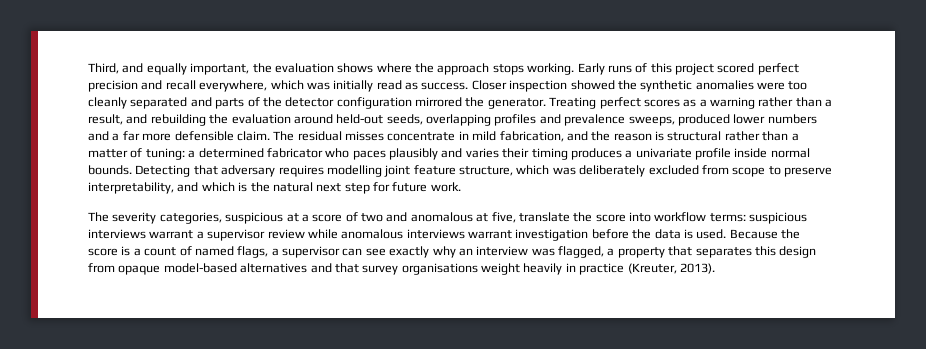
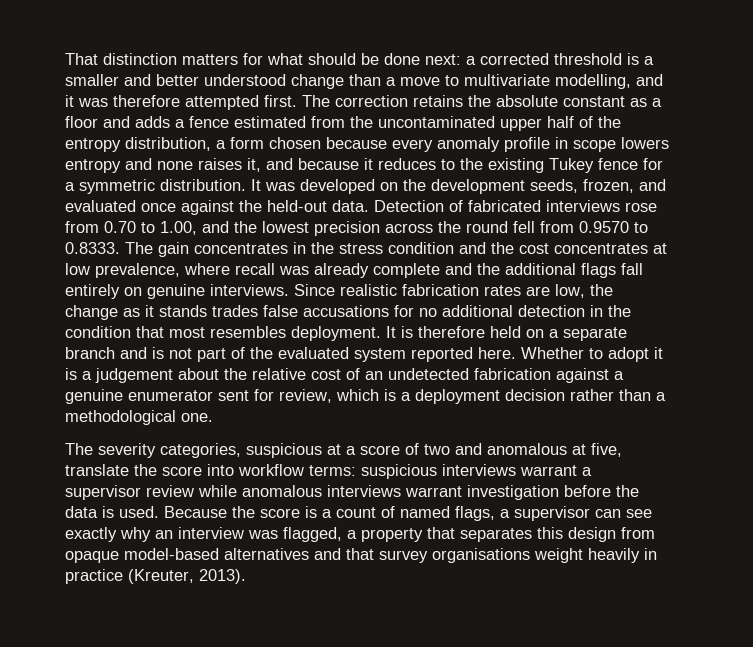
[88,63,799,75] [88,80,808,92] [88,97,833,109] [88,114,817,126] [88,131,799,142] [88,148,810,160] [88,165,832,177] [88,182,461,194] Third, and equally important, the evaluation shows where the approach stops working. Early runs of this project scored perfect precision and recall everywhere, which was initially read as success. Closer inspection showed the synthetic anomalies were too cleanly separated and parts of the detector configuration mirrored the generator. Treating perfect scores as a warning rather than a result, and rebuilding the evaluation around held-out seeds, overlapping profiles and prevalence sweeps, produced lower numbers and a far more defensible claim. The residual misses concentrate in mild fabrication, and the reason is structural rather than a matter of tuning: a determined fabricator who paces plausibly and varies their timing produces a univariate profile inside normal bounds. Detecting that adversary requires modelling joint feature structure, which was deliberately excluded from scope to preserve interpretability, and which is the natural next step for future work. -> [65,53,654,65] [65,74,663,89] [65,95,662,110] [65,116,621,131] [65,137,669,152] [65,158,663,173] [65,179,666,194] [65,200,657,215] [65,221,648,236] [65,242,667,257] [65,263,643,278] [65,284,613,299] [65,305,631,320] [65,326,627,341] [65,347,663,362] [65,368,624,383] [65,389,666,404] [65,410,213,425] That distinction matters for what should be done next: a corrected threshold is a smaller and better understood change than a move to multivariate modelling, and it was therefore attempted first. The correction retains the absolute constant as a floor and adds a fence estimated from the uncontaminated upper half of the entropy distribution, a form chosen because every anomaly profile in scope lowers entropy and none raises it, and because it reduces to the existing Tukey fence for a symmetric distribution. It was developed on the development seeds, frozen, and evaluated once against the held-out data. Detection of fabricated interviews rose from 0.70 to 1.00, and the lowest precision across the round fell from 0.9570 to 0.8333. The gain concentrates in the stress condition and the cost concentrates at low prevalence, where recall was already complete and the additional flags fall entirely on genuine interviews. Since realistic fabrication rates are low, the change as it stands trades false accusations for no additional detection in the condition that most resembles deployment. It is therefore held on a separate branch and is not part of the evaluated system reported here. Whether to adopt it is a judgement about the relative cost of an undetected fabrication against a genuine enumerator sent for review, which is a deployment decision rather than a methodological one.

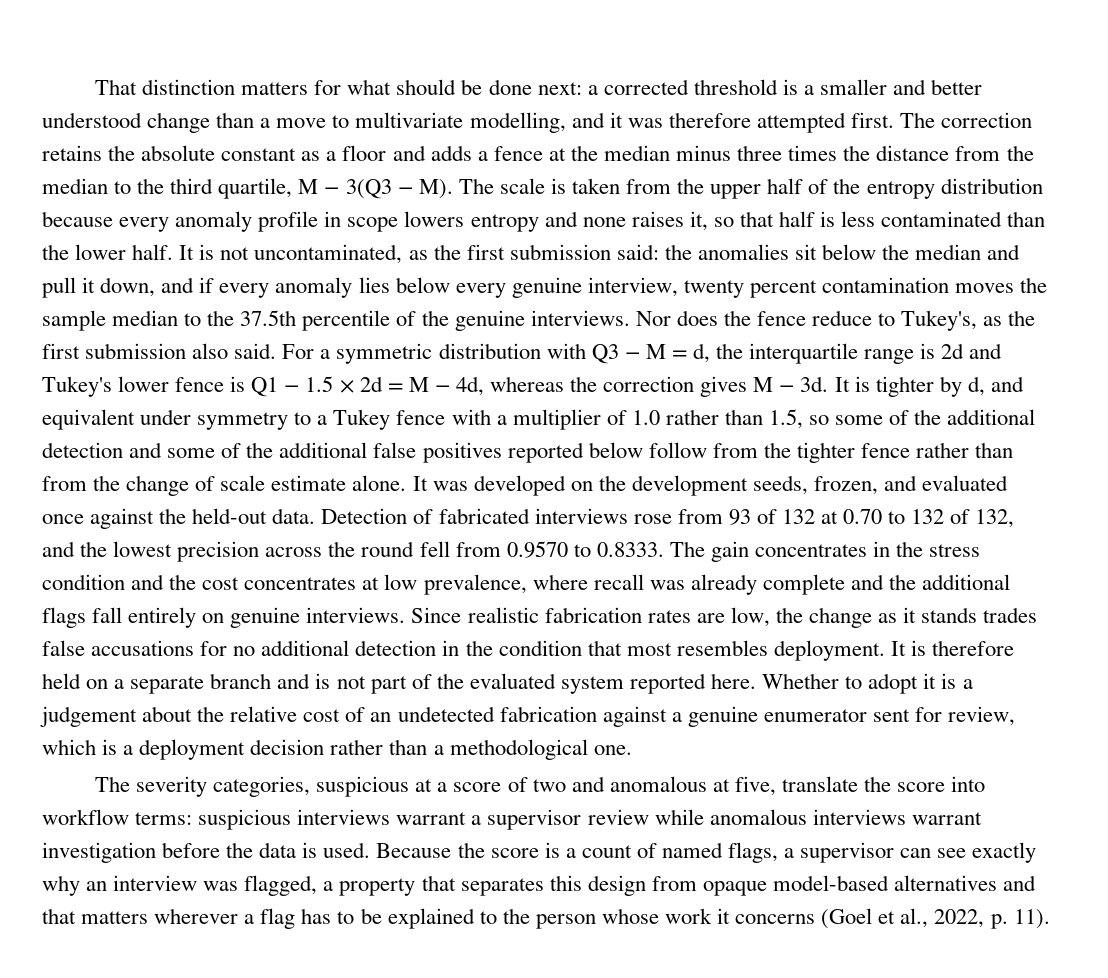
[234,116,495,128] estimated from the uncontaminated -> [548,145,1034,161] [42,178,705,199] at the median minus three times the distance from the median to the third quartile, M − 3(Q3 − M). The scale is taken from the
[125,137,321,151] distribution, a form chosen -> [940,178,1043,194] distribution
[266,158,663,173] [65,179,246,194] and because it reduces to the existing Tukey fence for a symmetric distribution. -> [713,211,1046,227] [42,244,1021,264] [42,277,1048,298] [42,310,1036,331] [42,343,1003,364] [42,376,1024,397] [42,409,1036,430] [42,442,1014,463] [42,475,407,496] so that half is less contaminated than the lower half. It is not uncontaminated, as the first submission said: the anomalies sit below the median and pull it down, and if every anomaly lies below every genuine interview, twenty percent contamination moves the sample median to the 37.5th percentile of the genuine interviews. Nor does the fence reduce to Tukey's, as the first submission also said. For a symmetric distribution with Q3 − M = d, the interquartile range is 2d and Tukey's lower fence is Q1 − 1.5 × 2d = M − 4d, whereas the correction gives M − 3d. It is tighter by d, and equivalent under symmetry to a Tukey fence with a multiplier of 1.0 rather than 1.5, so some of the additional detection and some of the additional false positives reported below follow from the tighter fence rather than from the change of scale estimate alone.
[104,221,197,235] 0.70 to 1.00, -> [728,509,1015,528] 93 of 132 at 0.70 to 132 of 132,
[379,548,657,563] [65,569,246,584] survey organisations weight heavily in practice (Kreuter, 2013). -> [81,908,1050,929] matters wherever a flag has to be explained to the person whose work it concerns (Goel et al., 2022, p. 11).

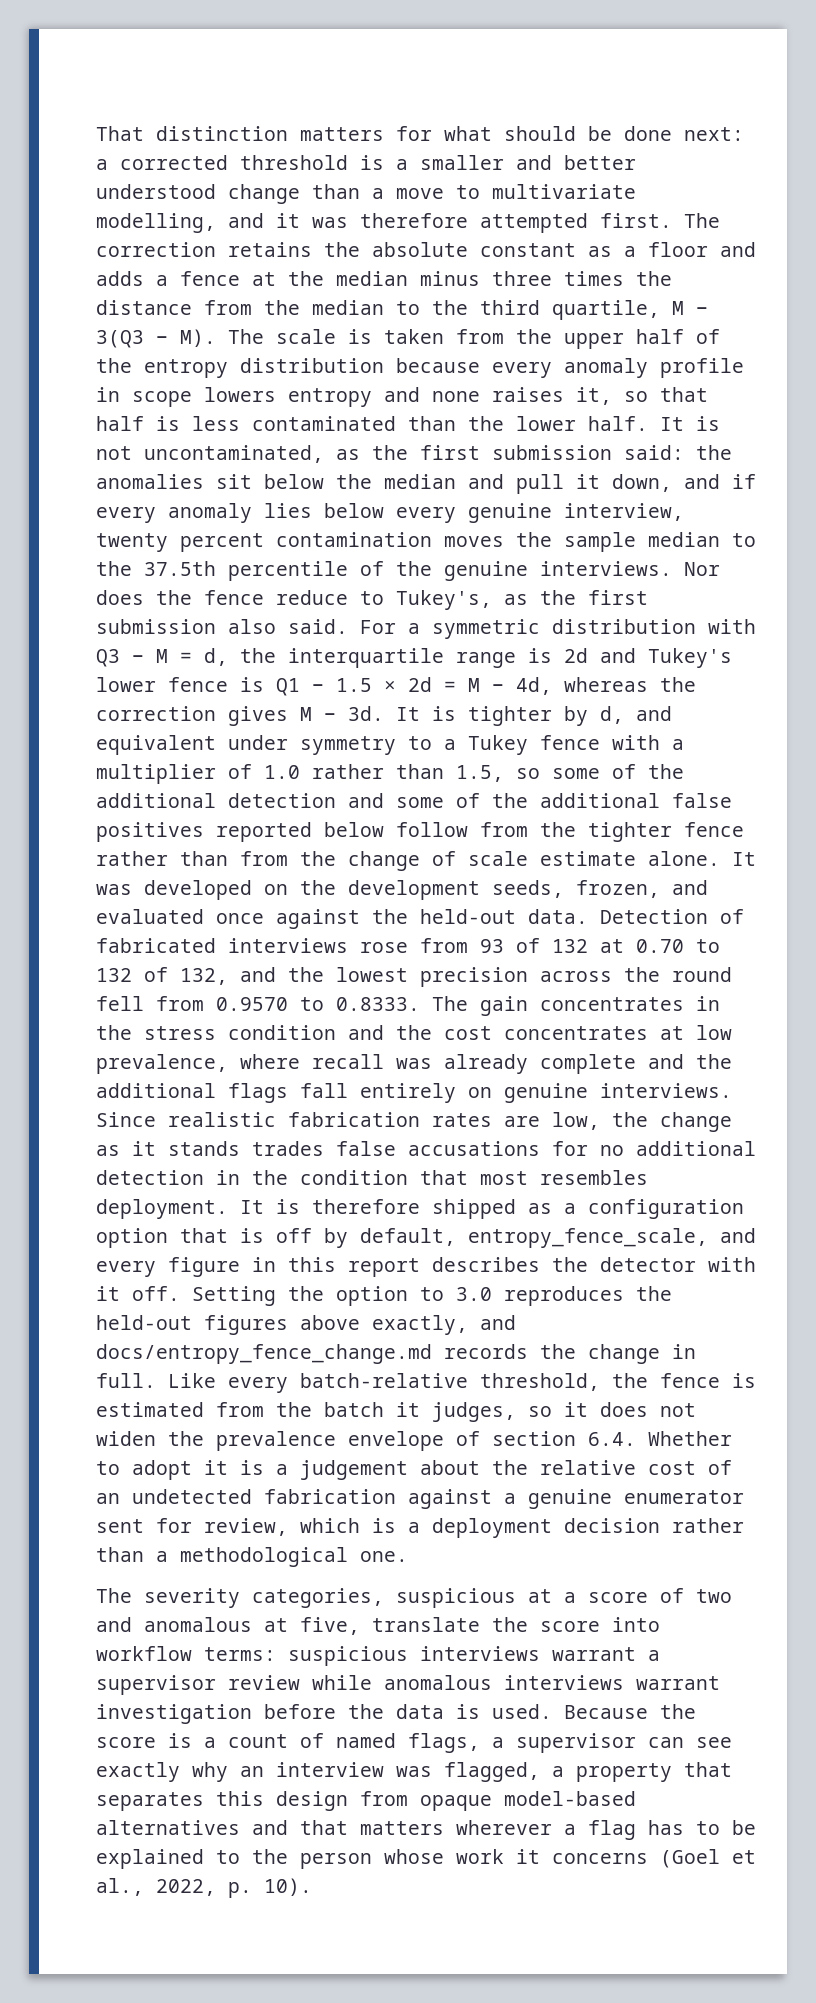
[42,673,757,694] held on a separate branch and is not part of the evaluated system reported here. -> [432,1199,744,1219] [96,1228,756,1248] [96,1257,756,1277] [96,1286,672,1306] [96,1315,516,1335] [96,1344,696,1364] [96,1373,756,1393] [96,1402,696,1422] [96,1431,636,1451] shipped as a configuration option that is off by default, entropy_fence_scale, and every figure in this report describes the detector with it off. Setting the option to 3.0 reproduces the held-out figures above exactly, and docs/entropy_fence_change.md records the change in full. Like every batch-relative threshold, the fence is estimated from the batch it judges, so it does not widen the prevalence envelope of section 6.4.
[1013,909,1050,929] 11). -> [264,1878,312,1896] 10).

